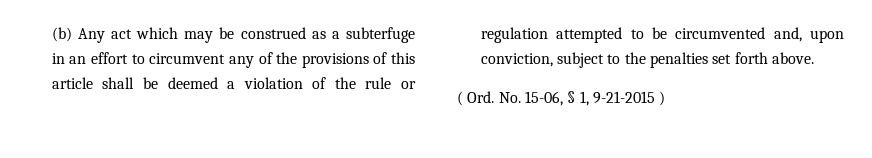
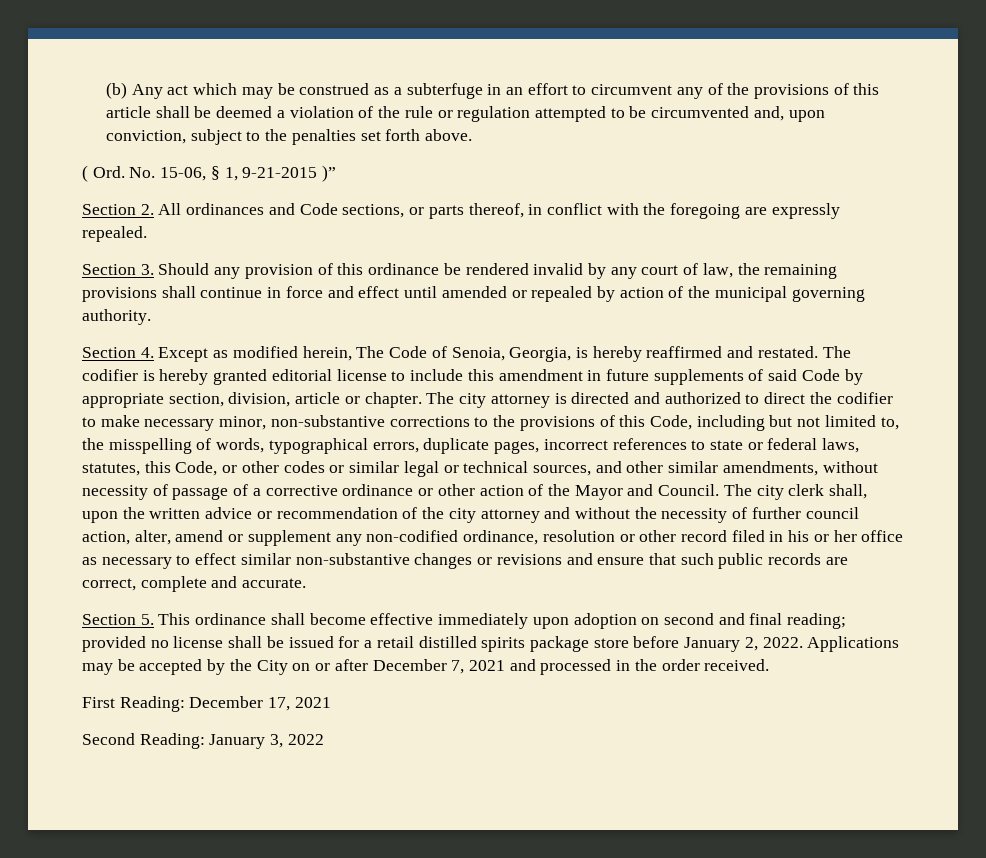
[659,91,666,106] ) -> [322,165,337,182] [82,203,840,219] [82,226,147,242] [82,263,838,279] [82,286,865,302] [82,309,151,325] [82,346,851,362] [82,369,863,385] [82,392,893,408] [82,415,899,431] [82,438,860,454] [82,461,878,477] [82,484,868,500] [82,507,859,523] [82,530,904,546] [82,553,848,569] [82,576,307,592] [82,613,847,629] [82,636,900,652] [82,659,770,675] [82,696,331,712] [82,733,324,749] )” // Section 2. All ordinances and Code sections, or parts thereof, in conflict with the foregoing are expressly repealed. // Section 3. Should any provision of this ordinance be rendered invalid by any court of law, the remaining provisions shall continue in force and effect until amended or repealed by action of the municipal governing authority. // Section 4. Except as modified herein, The Code of Senoia, Georgia, is hereby reaffirmed and restated. The codifier is hereby granted editorial license to include this amendment in future supplements of said Code by appropriate section, division, article or chapter. The city attorney is directed and authorized to direct the codifier to make necessary minor, non-substantive corrections to the provisions of this Code, including but not limited to, the misspelling of words, typographical errors, duplicate pages, incorrect references to state or federal laws, statutes, this Code, or other codes or similar legal or technical sources, and other similar amendments, without necessity of passage of a corrective ordinance or other action of the Mayor and Council. The city clerk shall, upon the written advice or recommendation of the city attorney and without the necessity of further council action, alter, amend or supplement any non-codified ordinance, resolution or other record filed in his or her office as necessary to effect similar non-substantive changes or revisions and ensure that such public records are correct, complete and accurate. // Section 5. This ordinance shall become effective immediately upon adoption on second and final reading; provided no license shall be issued for a retail distilled spirits package store before January 2, 2022. Applications may be accepted by the City on or after December 7, 2021 and processed in the order received. // First Reading: December 17, 2021 // Second Reading: January 3, 2022

